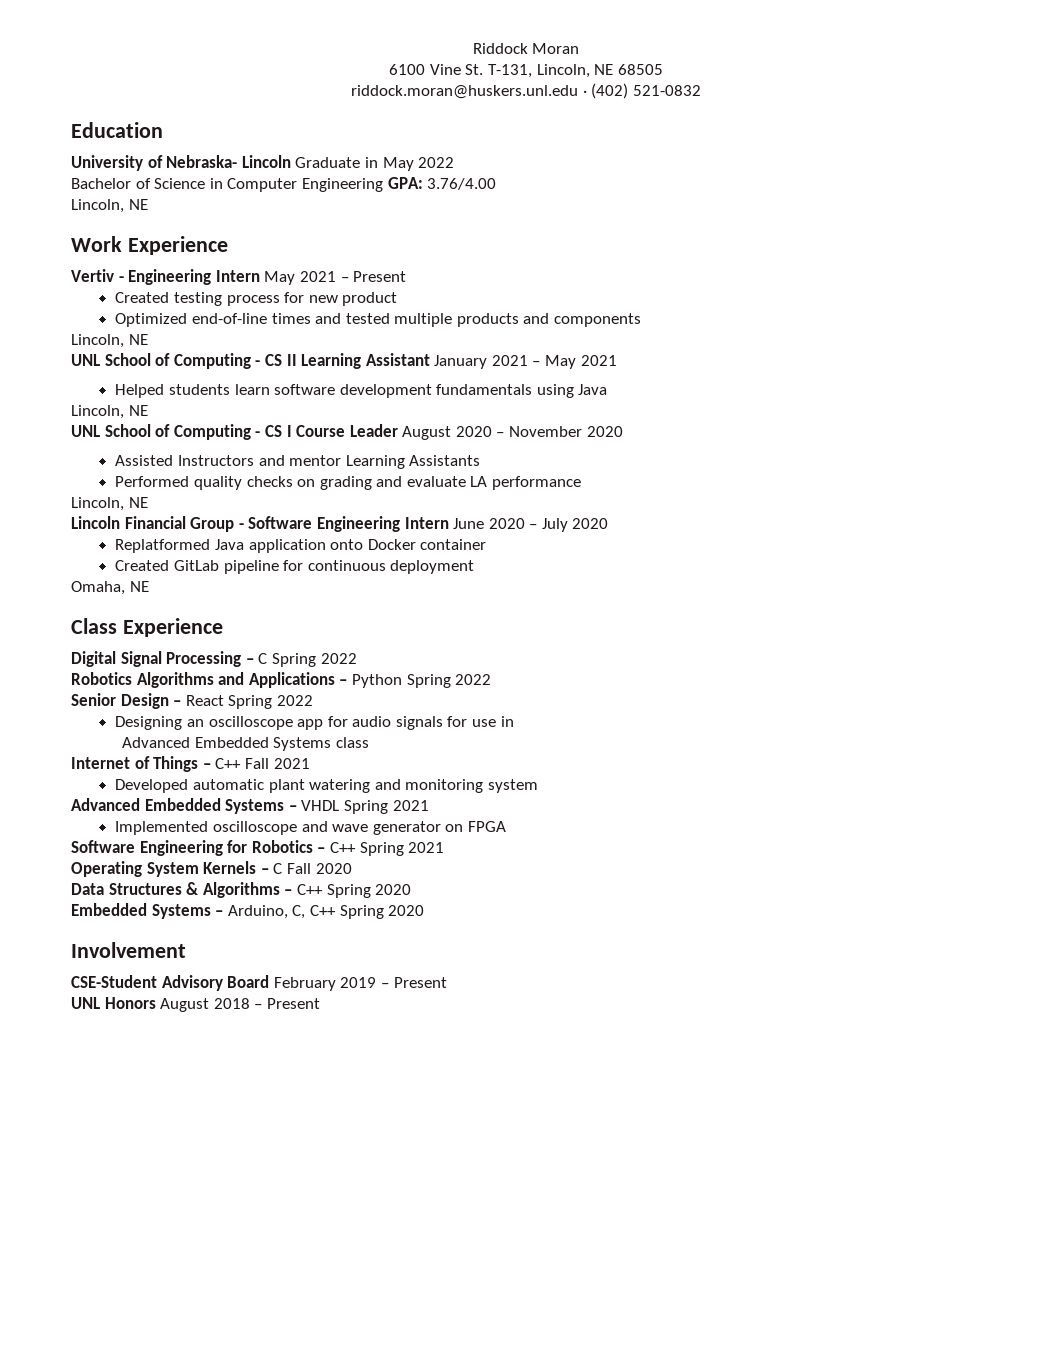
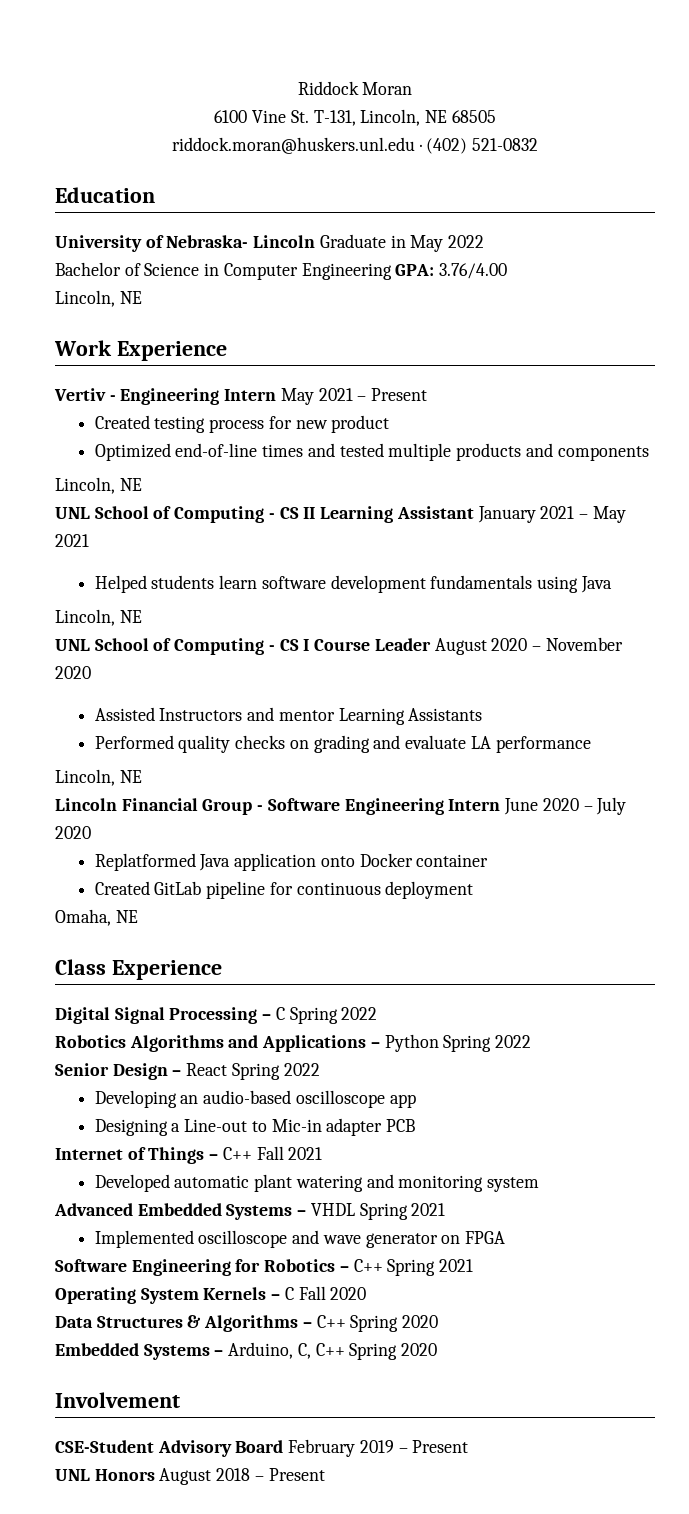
[115,716,204,730] Designing an -> [94,1090,292,1108] Developing an audio-based
[327,716,514,730] [122,737,370,751] for audio signals for use in // Advanced Embedded Systems class -> [94,1118,416,1136] // Designing a Line-out to Mic-in adapter PCB

